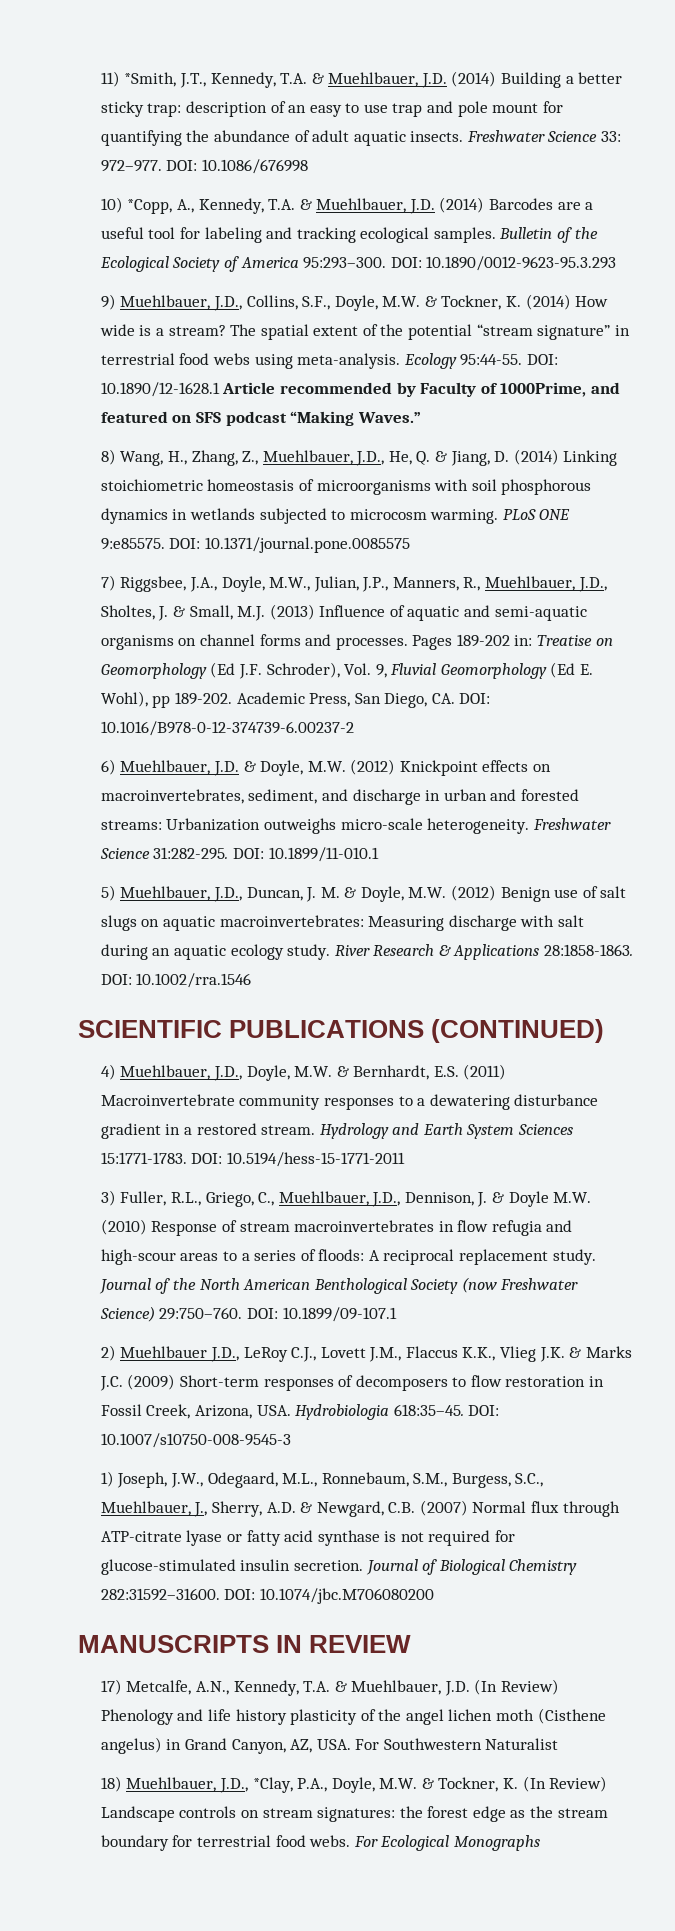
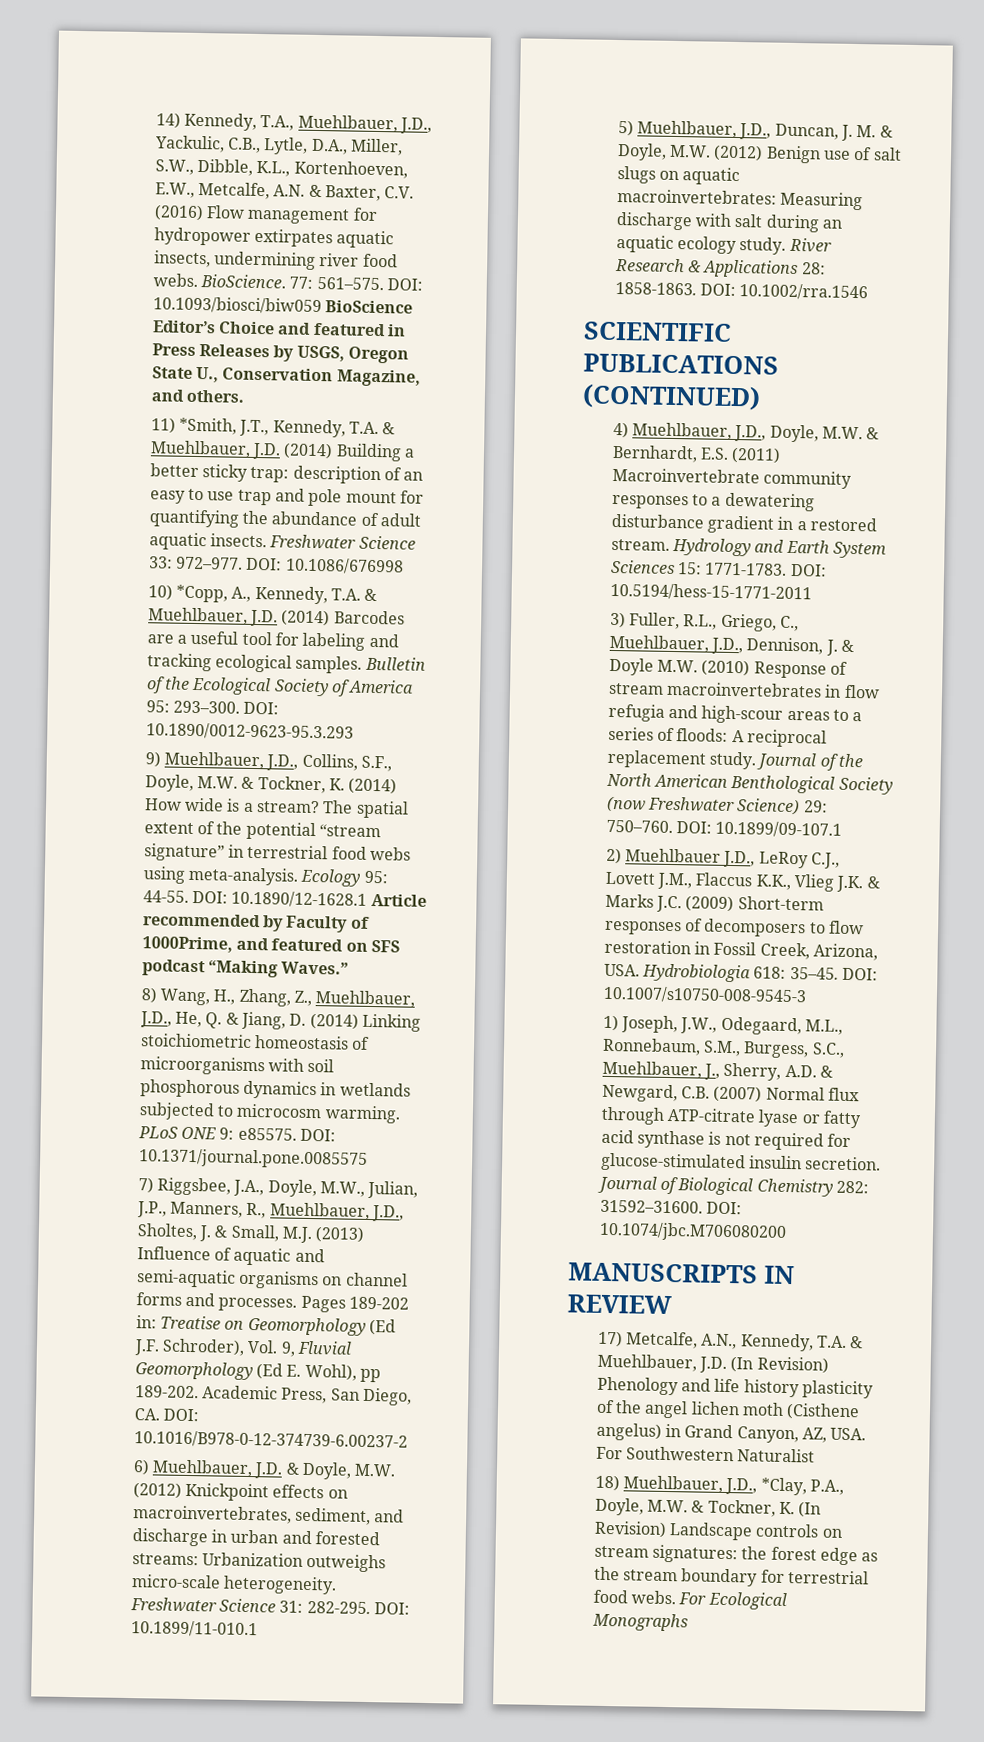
(100, 79) none -> [155,112,433,134] [154,135,404,156] [154,158,408,179] [154,181,415,202] [153,204,378,225] [153,227,395,249] [153,250,398,270] [152,273,424,291] [152,296,414,315] [151,320,407,337] [151,343,410,364] [151,366,421,387] [150,389,246,403] 14) Kennedy, T.A., Muehlbauer, J.D., Yackulic, C.B., Lytle, D.A., Miller, S.W., Dibble, K.L., Kortenhoeven, E.W., Metcalfe, A.N. & Baxter, C.V. (2016) Flow management for hydropower extirpates aquatic insects, undermining river food webs. BioScience. 77: 561–575. DOI: 10.1093/biosci/biw059 BioScience Editor’s Choice and featured in Press Releases by USGS, Oregon State U., Conservation Magazine, and others. //
[303,257,387,269] 95:293–300. -> [145,700,241,714] 95: 293–300.
[460,354,523,366] 95:44-55. -> [363,870,388,884] [142,890,189,903] 95: 44-55.
[100,538,165,550] 9:e85575. -> [219,1127,297,1141] 9: e85575.
[153,847,229,860] 31:282-295. -> [279,1600,371,1615] 31: 282-295.
[544,944,634,956] 28:1858-1863. -> [801,262,826,275] [614,281,697,296] 28: 1858-1863.
[100,1152,187,1164] 15:1771-1783. -> [678,562,788,576] 15: 1771-1783.
[159,1307,243,1320] 29:750–760. -> [803,800,828,813] [605,819,673,834] 29: 750–760.
[393,1404,464,1416] 618:35–45. -> [753,966,839,980] 618: 35–45.
[100,1588,220,1601] 282:31592–31600. -> [836,1180,870,1194] [599,1199,703,1214] 282: 31592–31600.
[501,1679,560,1695] Review) -> [756,1356,829,1374] Revision)
[549,1776,608,1792] Review) -> [593,1520,667,1539] Revision)

